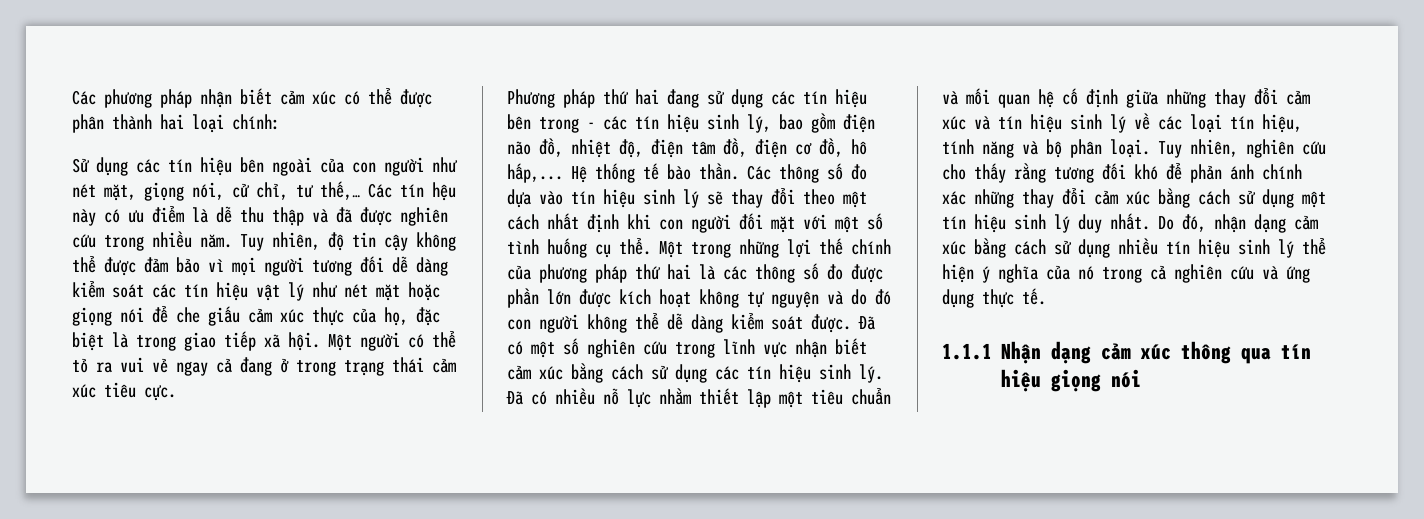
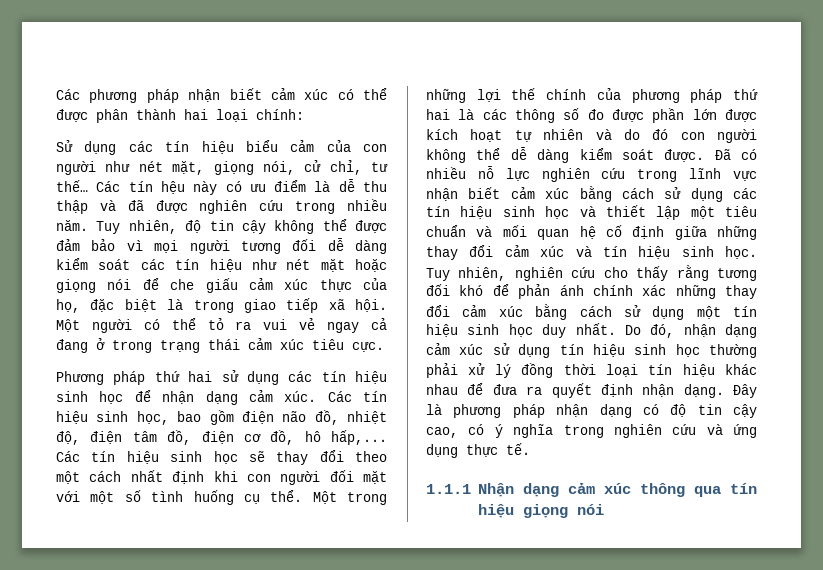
[240,157,312,176] bên ngoài -> [245,140,315,152] biểu cảm
[320,181,360,200] thế,… -> [56,180,88,192] thế…
[256,282,304,301] vật lý -> (242, 265) none
[667,89,867,108] [507,114,771,133] đang sử dụng các tín hiệu bên trong - các tín hiệu sinh lý, -> [221,370,387,385] [56,390,387,405] [56,411,169,425] sử dụng các tín hiệu sinh học để nhận dạng cảm xúc. Các tín hiệu sinh học,
[571,163,867,183] [507,189,699,208] Hệ thống tế bào thần. Các thông số đo dựa vào tín hiệu sinh lý -> [56,451,238,464] Các tín hiệu sinh học
[699,289,819,308] không tự nguyện -> [514,129,584,142] tự nhiên
[531,338,579,358] một số -> [426,166,530,181] nhiều nỗ lực
[859,364,883,383] [506,388,691,408] lý. Đã có nhiều nỗ lực nhằm -> [545,206,596,219] học và
[1110,113,1302,133] [942,139,1150,158] lý về các loại tín hiệu, tính năng và bộ phân loại. -> [725,246,757,259] học.
[1054,214,1070,233] lý -> [508,324,533,337] học
[974,237,1326,258] [942,264,1166,283] bằng cách sử dụng nhiều tín hiệu sinh lý thể hiện ý nghĩa của nó trong cả -> [492,343,757,358] [426,363,757,378] [426,383,757,398] [426,404,757,418] [426,424,604,438] sử dụng tín hiệu sinh học thường phải xử lý đồng thời loại tín hiệu khác nhau để đưa ra quyết định nhận dạng. Đây là phương pháp nhận dạng có độ tin cậy cao, có ý nghĩa trong

